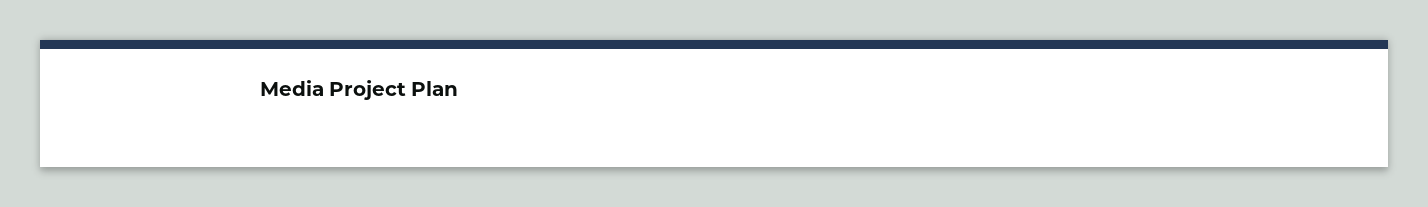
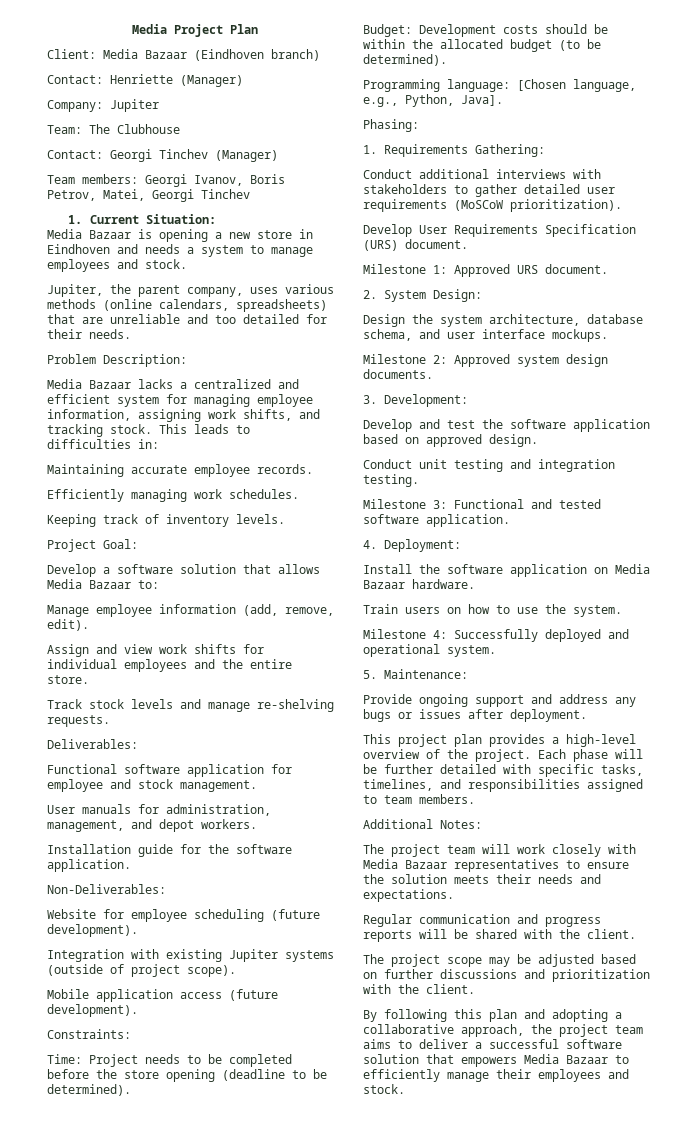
(459, 88) none -> [47,49,320,61] [47,74,243,87] [47,99,159,112] [47,124,180,134] [47,149,278,162] [47,174,285,187] [47,189,250,202] [68,214,216,224] [47,229,313,242] [47,244,313,257] [47,259,187,272] [47,284,334,297] [47,299,327,312] [47,314,327,324] [47,329,131,339] [47,354,187,367] [47,379,299,389] [47,394,313,407] [47,409,320,422] [47,424,250,437] [47,439,159,449] [47,464,313,477] [47,489,299,502] [47,514,285,527] [47,539,138,552] [47,564,320,577] [47,579,159,589] [47,604,334,617] [47,619,89,631] [47,644,264,657] [47,659,292,672] [47,675,89,684] [47,699,334,712] [47,715,110,727] [47,739,138,749] [47,764,292,777] [47,779,257,792] [47,804,271,816] [47,819,257,832] [47,844,292,857] [47,859,131,872] [47,884,166,894] [47,909,320,922] [47,924,138,937] [47,949,334,962] [47,964,236,977] [47,989,278,1002] [47,1004,138,1017] [47,1029,131,1039] [47,1054,292,1067] [47,1069,327,1082] [47,1084,131,1096] [363,24,608,37] [363,39,601,52] [363,54,447,66] [363,79,636,92] [363,94,503,107] [363,119,419,132] [363,144,545,157] [363,169,601,179] [363,184,615,197] [363,199,622,212] [363,224,636,237] [363,239,468,251] [363,264,608,277] [363,289,482,302] [363,314,643,327] [363,329,608,342] [363,354,608,367] [363,369,433,379] [363,394,468,407] [363,419,650,432] [363,434,538,447] [363,459,615,472] [363,474,419,487] [363,499,601,509] [363,514,510,527] [363,539,461,552] [363,564,650,577] [363,579,475,589] [363,604,622,617] [363,629,629,642] [363,644,496,657] [363,669,468,679] [363,694,636,707] [363,709,587,722] [363,734,636,747] [363,749,643,762] [363,764,643,777] [363,779,643,792] [363,794,475,804] [363,819,482,829] [363,844,636,857] [363,859,629,872] [363,874,601,884] [363,889,454,902] [363,914,601,927] [363,929,636,942] [363,954,636,967] [363,969,650,982] [363,984,475,994] [363,1009,622,1022] [363,1024,643,1037] [363,1039,622,1049] [363,1054,629,1067] [363,1069,629,1082] [363,1084,405,1094] // Client: Media Bazaar (Eindhoven branch) // Contact: Henriette (Manager) // Company: Jupiter // Team: The Clubhouse // Contact: Georgi Tinchev (Manager) // Team members: Georgi Ivanov, Boris Petrov, Matei, Georgi Tinchev // 1. Current Situation: // Media Bazaar is opening a new store in Eindhoven and needs a system to manage employees and stock. // Jupiter, the parent company, uses various methods (online calendars, spreadsheets) that are unreliable and too detailed for their needs. // Problem Description: // Media Bazaar lacks a centralized and efficient system for managing employee information, assigning work shifts, and tracking stock. This leads to difficulties in: // Maintaining accurate employee records. // Efficiently managing work schedules. // Keeping track of inventory levels. // Project Goal: // Develop a software solution that allows Media Bazaar to: // Manage employee information (add, remove, edit). // Assign and view work shifts for individual employees and the entire store. // Track stock levels and manage re-shelving requests. // Deliverables: // Functional software application for employee and stock management. // User manuals for administration, management, and depot workers. // Installation guide for the software application. // Non-Deliverables: // Website for employee scheduling (future development). // Integration with existing Jupiter systems (outside of project scope). // Mobile application access (future development). // Constraints: // Time: Project needs to be completed before the store opening (deadline to be determined). // Budget: Development costs should be within the allocated budget (to be determined). // Programming language: [Chosen language, e.g., Python, Java]. // Phasing: // 1. Requirements Gathering: // Conduct additional interviews with stakeholders to gather detailed user requirements (MoSCoW prioritization). // Develop User Requirements Specification (URS) document. // Milestone 1: Approved URS document. // 2. System Design: // Design the system architecture, database schema, and user interface mockups. // Milestone 2: Approved system design documents. // 3. Development: // Develop and test the software application based on approved design. // Conduct unit testing and integration testing. // Milestone 3: Functional and tested software application. // 4. Deployment: // Install the software application on Media Bazaar hardware. // Train users on how to use the system. // Milestone 4: Successfully deployed and operational system. // 5. Maintenance: // Provide ongoing support and address any bugs or issues after deployment. // This project plan provides a high-level overview of the project. Each phase will be further detailed with specific tasks, timelines, and responsibilities assigned to team members. // Additional Notes: // The project team will work closely with Media Bazaar representatives to ensure the solution meets their needs and expectations. // Regular communication and progress reports will be shared with the client. // The project scope may be adjusted based on further discussions and prioritization with the client. // By following this plan and adopting a collaborative approach, the project team aims to deliver a successful software solution that empowers Media Bazaar to efficiently manage their employees and stock.

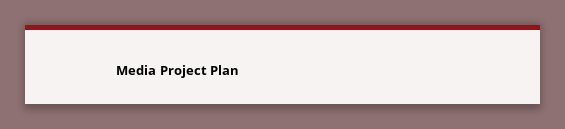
[47,49,320,61] [47,74,243,87] [47,99,159,112] [47,124,180,134] [47,149,278,162] [47,174,285,187] [47,189,250,202] [68,214,216,224] [47,229,313,242] [47,244,313,257] [47,259,187,272] [47,284,334,297] [47,299,327,312] [47,314,327,324] [47,329,131,339] [47,354,187,367] [47,379,299,389] [47,394,313,407] [47,409,320,422] [47,424,250,437] [47,439,159,449] [47,464,313,477] [47,489,299,502] [47,514,285,527] [47,539,138,552] [47,564,320,577] [47,579,159,589] [47,604,334,617] [47,619,89,631] [47,644,264,657] [47,659,292,672] [47,675,89,684] [47,699,334,712] [47,715,110,727] [47,739,138,749] [47,764,292,777] [47,779,257,792] [47,804,271,816] [47,819,257,832] [47,844,292,857] [47,859,131,872] [47,884,166,894] [47,909,320,922] [47,924,138,937] [47,949,334,962] [47,964,236,977] [47,989,278,1002] [47,1004,138,1017] [47,1029,131,1039] [47,1054,292,1067] [47,1069,327,1082] [47,1084,131,1096] [363,24,608,37] [363,39,601,52] [363,54,447,66] [363,79,636,92] [363,94,503,107] [363,119,419,132] [363,144,545,157] [363,169,601,179] [363,184,615,197] [363,199,622,212] [363,224,636,237] [363,239,468,251] [363,264,608,277] [363,289,482,302] [363,314,643,327] [363,329,608,342] [363,354,608,367] [363,369,433,379] [363,394,468,407] [363,419,650,432] [363,434,538,447] [363,459,615,472] [363,474,419,487] [363,499,601,509] [363,514,510,527] [363,539,461,552] [363,564,650,577] [363,579,475,589] [363,604,622,617] [363,629,629,642] [363,644,496,657] [363,669,468,679] [363,694,636,707] [363,709,587,722] [363,734,636,747] [363,749,643,762] [363,764,643,777] [363,779,643,792] [363,794,475,804] [363,819,482,829] [363,844,636,857] [363,859,629,872] [363,874,601,884] [363,889,454,902] [363,914,601,927] [363,929,636,942] [363,954,636,967] [363,969,650,982] [363,984,475,994] [363,1009,622,1022] [363,1024,643,1037] [363,1039,622,1049] [363,1054,629,1067] [363,1069,629,1082] [363,1084,405,1094] // Client: Media Bazaar (Eindhoven branch) // Contact: Henriette (Manager) // Company: Jupiter // Team: The Clubhouse // Contact: Georgi Tinchev (Manager) // Team members: Georgi Ivanov, Boris Petrov, Matei, Georgi Tinchev // 1. Current Situation: // Media Bazaar is opening a new store in Eindhoven and needs a system to manage employees and stock. // Jupiter, the parent company, uses various methods (online calendars, spreadsheets) that are unreliable and too detailed for their needs. // Problem Description: // Media Bazaar lacks a centralized and efficient system for managing employee information, assigning work shifts, and tracking stock. This leads to difficulties in: // Maintaining accurate employee records. // Efficiently managing work schedules. // Keeping track of inventory levels. // Project Goal: // Develop a software solution that allows Media Bazaar to: // Manage employee information (add, remove, edit). // Assign and view work shifts for individual employees and the entire store. // Track stock levels and manage re-shelving requests. // Deliverables: // Functional software application for employee and stock management. // User manuals for administration, management, and depot workers. // Installation guide for the software application. // Non-Deliverables: // Website for employee scheduling (future development). // Integration with existing Jupiter systems (outside of project scope). // Mobile application access (future development). // Constraints: // Time: Project needs to be completed before the store opening (deadline to be determined). // Budget: Development costs should be within the allocated budget (to be determined). // Programming language: [Chosen language, e.g., Python, Java]. // Phasing: // 1. Requirements Gathering: // Conduct additional interviews with stakeholders to gather detailed user requirements (MoSCoW prioritization). // Develop User Requirements Specification (URS) document. // Milestone 1: Approved URS document. // 2. System Design: // Design the system architecture, database schema, and user interface mockups. // Milestone 2: Approved system design documents. // 3. Development: // Develop and test the software application based on approved design. // Conduct unit testing and integration testing. // Milestone 3: Functional and tested software application. // 4. Deployment: // Install the software application on Media Bazaar hardware. // Train users on how to use the system. // Milestone 4: Successfully deployed and operational system. // 5. Maintenance: // Provide ongoing support and address any bugs or issues after deployment. // This project plan provides a high-level overview of the project. Each phase will be further detailed with specific tasks, timelines, and responsibilities assigned to team members. // Additional Notes: // The project team will work closely with Media Bazaar representatives to ensure the solution meets their needs and expectations. // Regular communication and progress reports will be shared with the client. // The project scope may be adjusted based on further discussions and prioritization with the client. // By following this plan and adopting a collaborative approach, the project team aims to deliver a successful software solution that empowers Media Bazaar to efficiently manage their employees and stock. -> (239, 70) none

